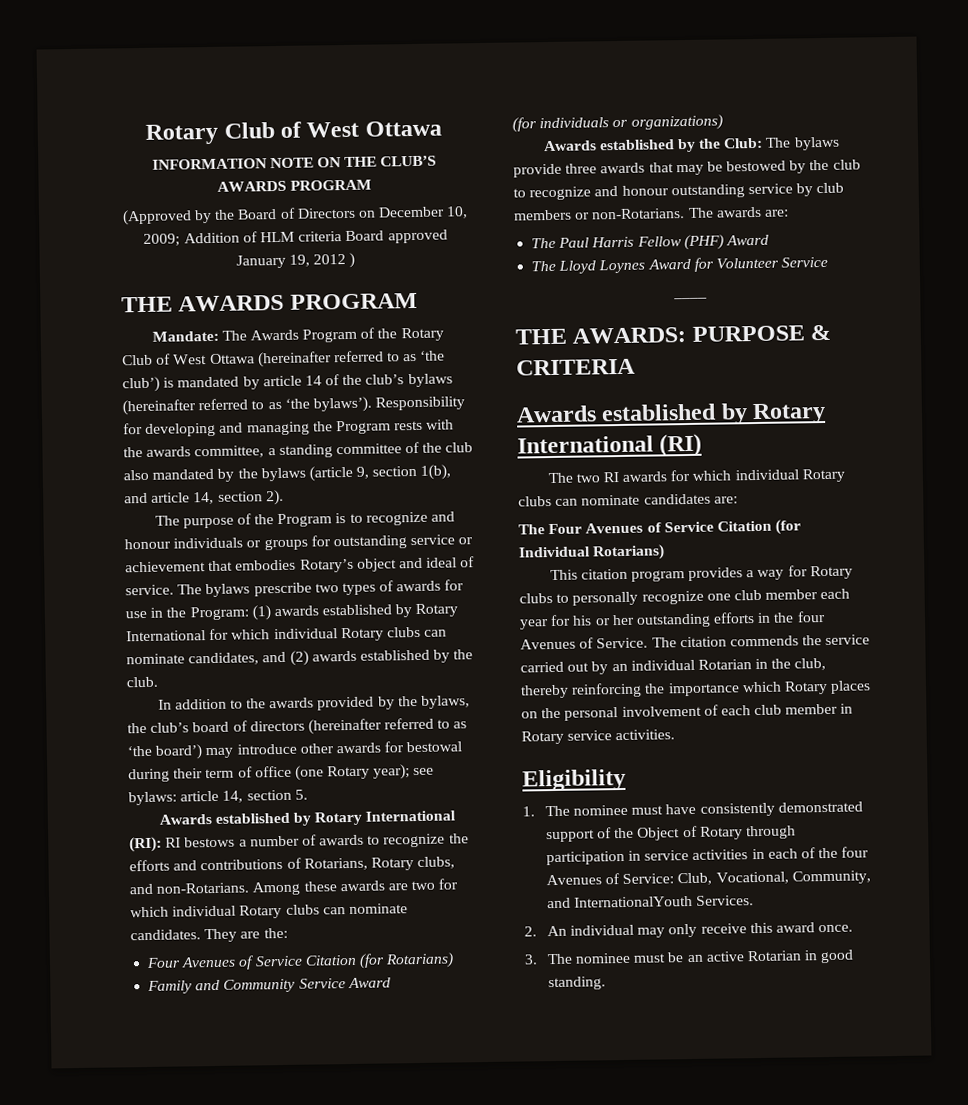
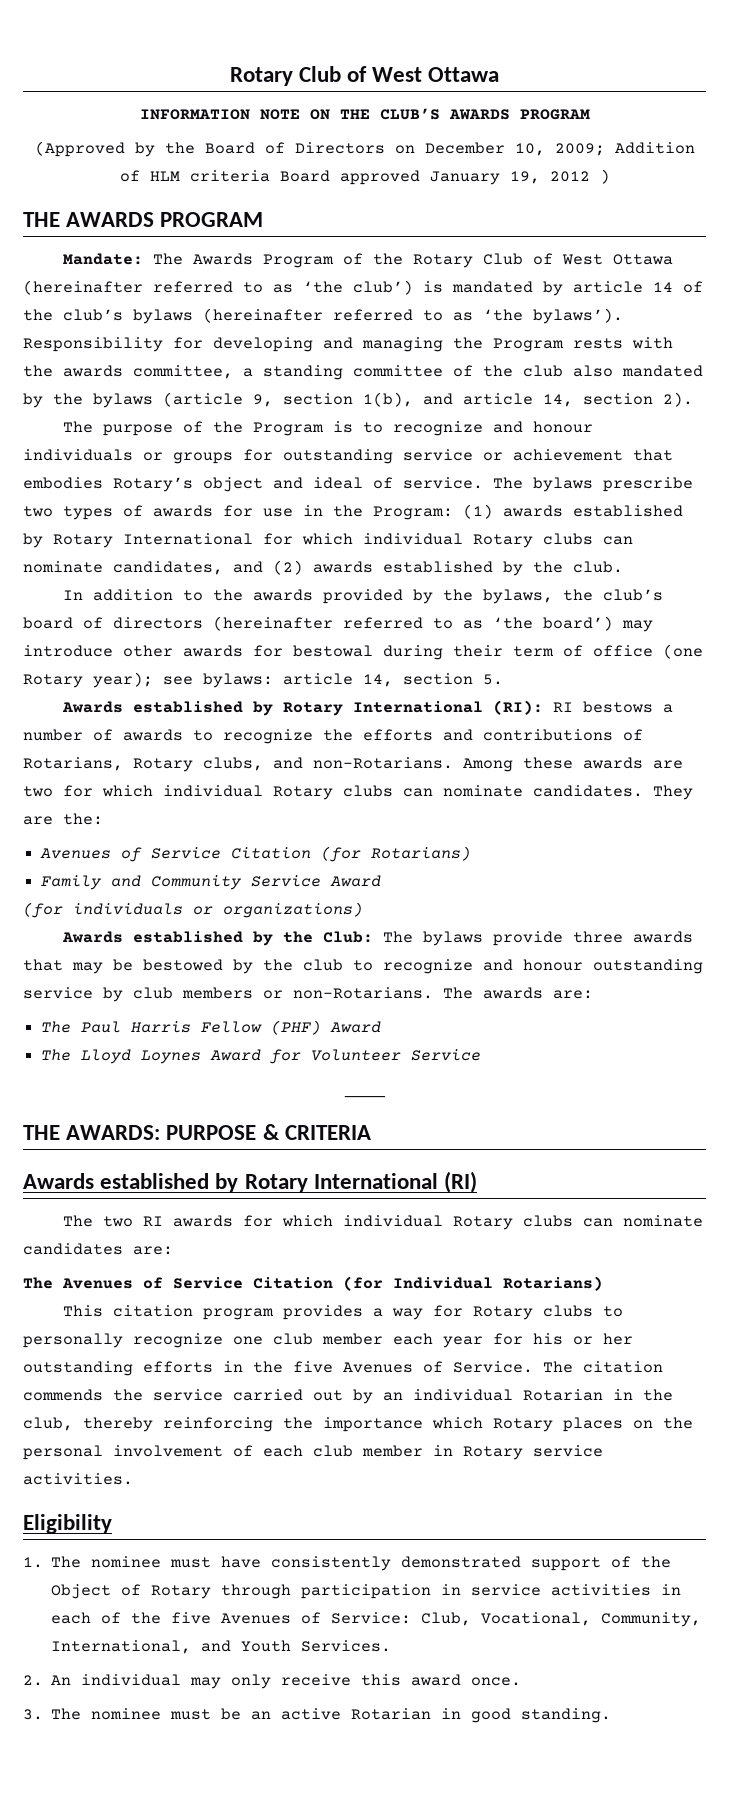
[146,957,182,968] Four -> (103, 819) none
[548,523,583,535] Four -> (53, 1283) none
[796,611,826,623] four -> [293,1361,333,1373] five
[841,846,870,858] four -> [171,1612,212,1624] five
[546,895,694,909] and InternationalYouth -> [51,1640,292,1654] International, and Youth

